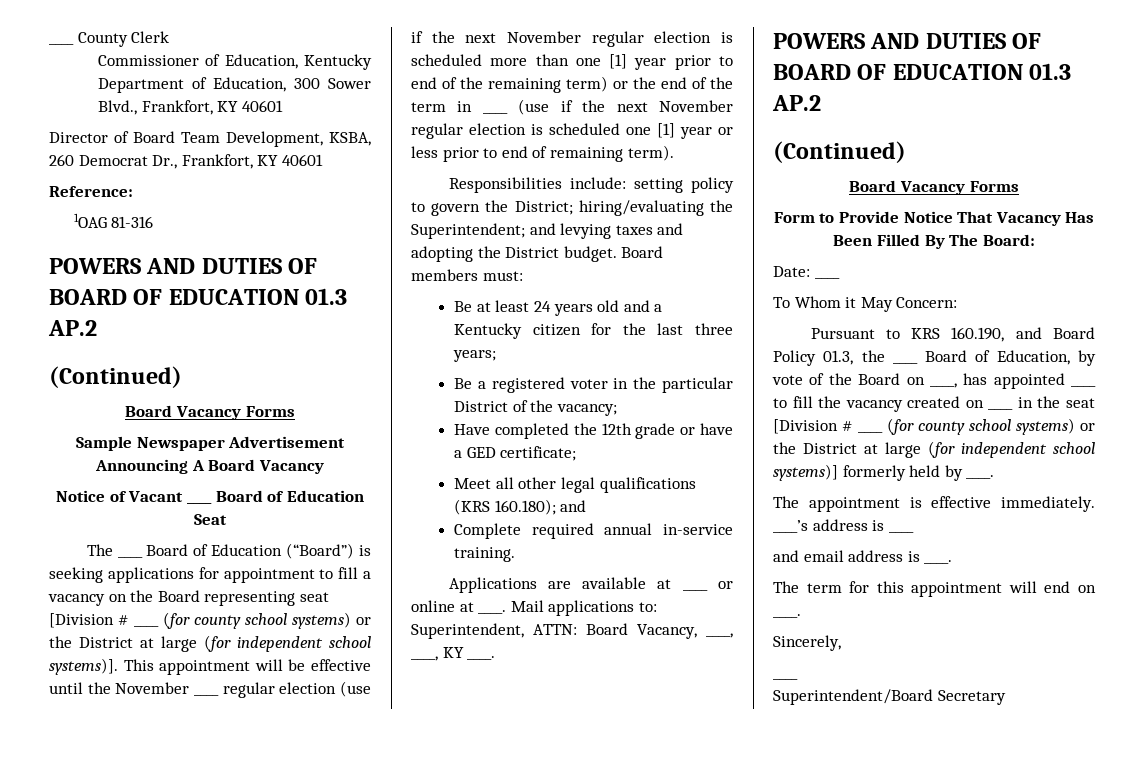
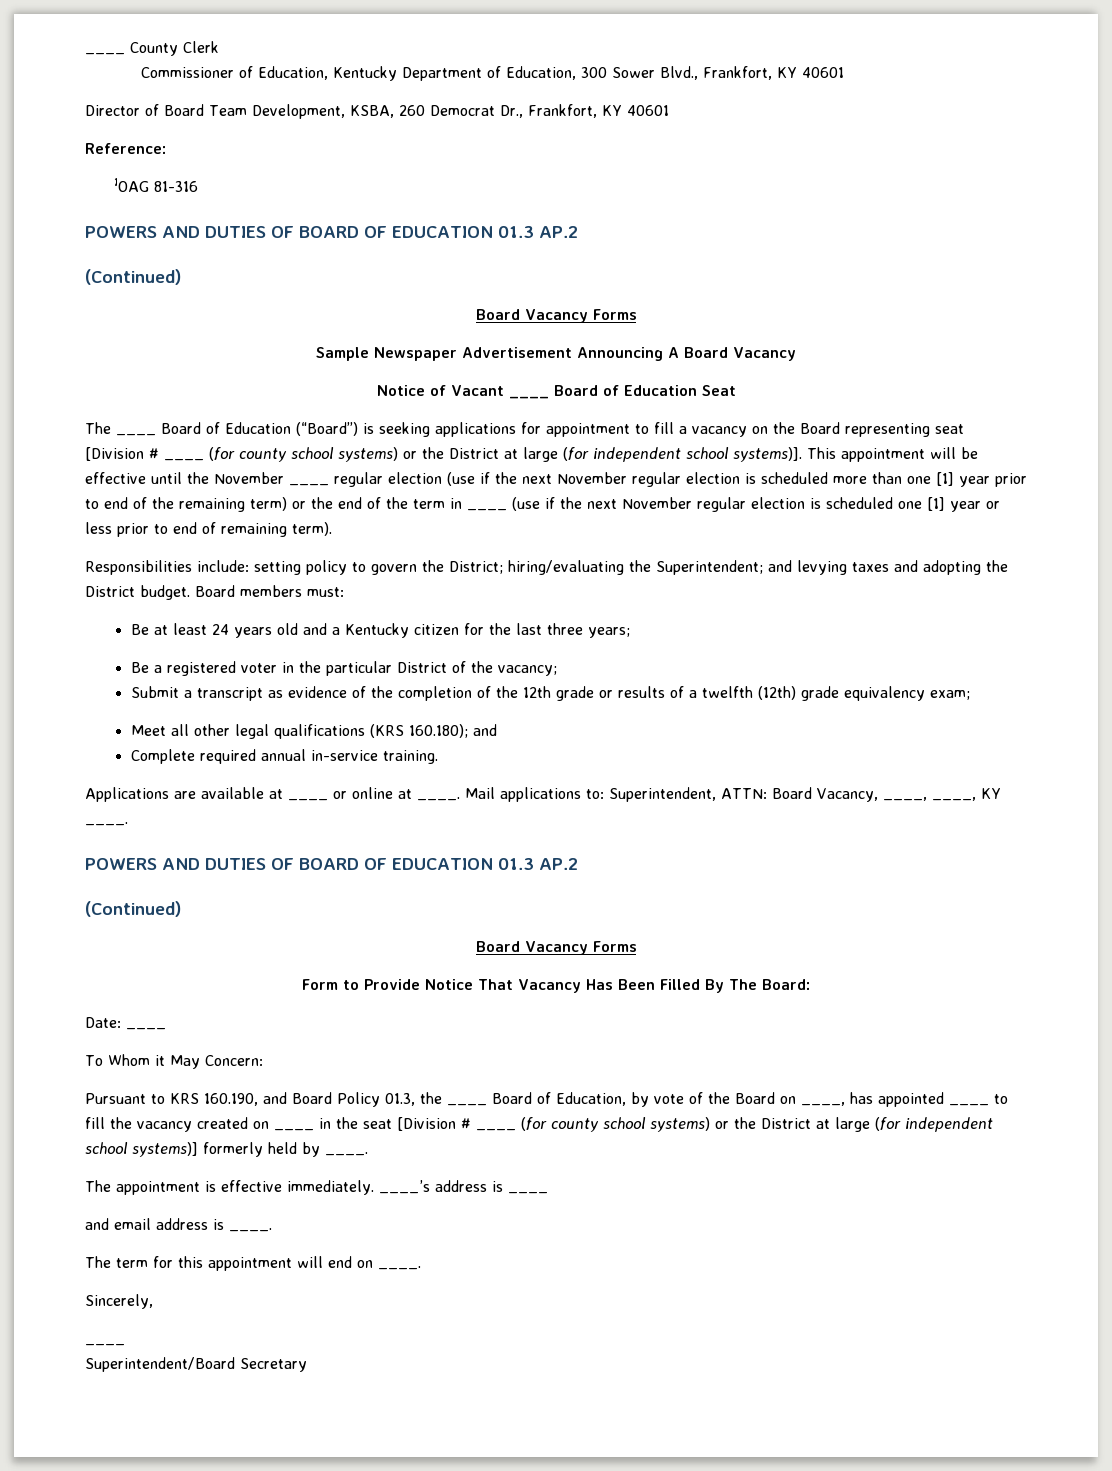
[454,423,733,439] [454,446,577,461] Have completed the 12th grade or have a GED certificate; -> [130,686,970,701] Submit a transcript as evidence of the completion of the 12th grade or results of a twelfth (12th) grade equivalency exam;

